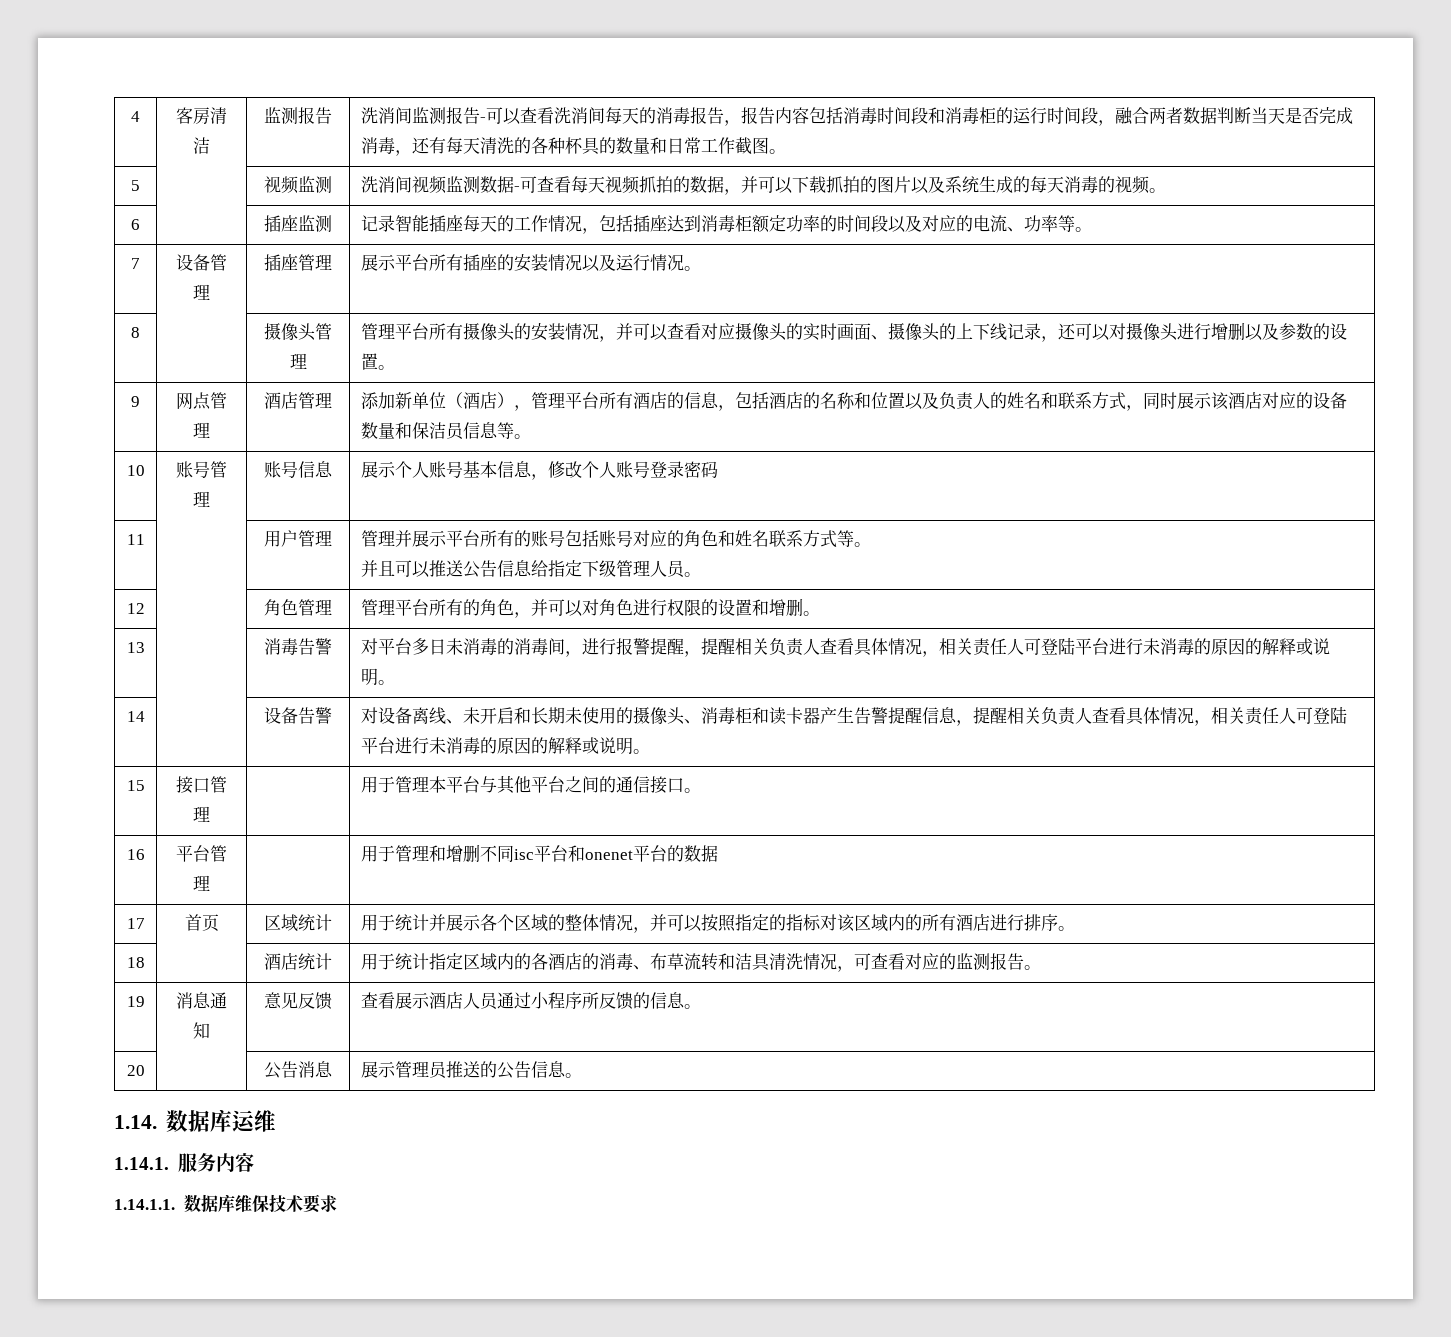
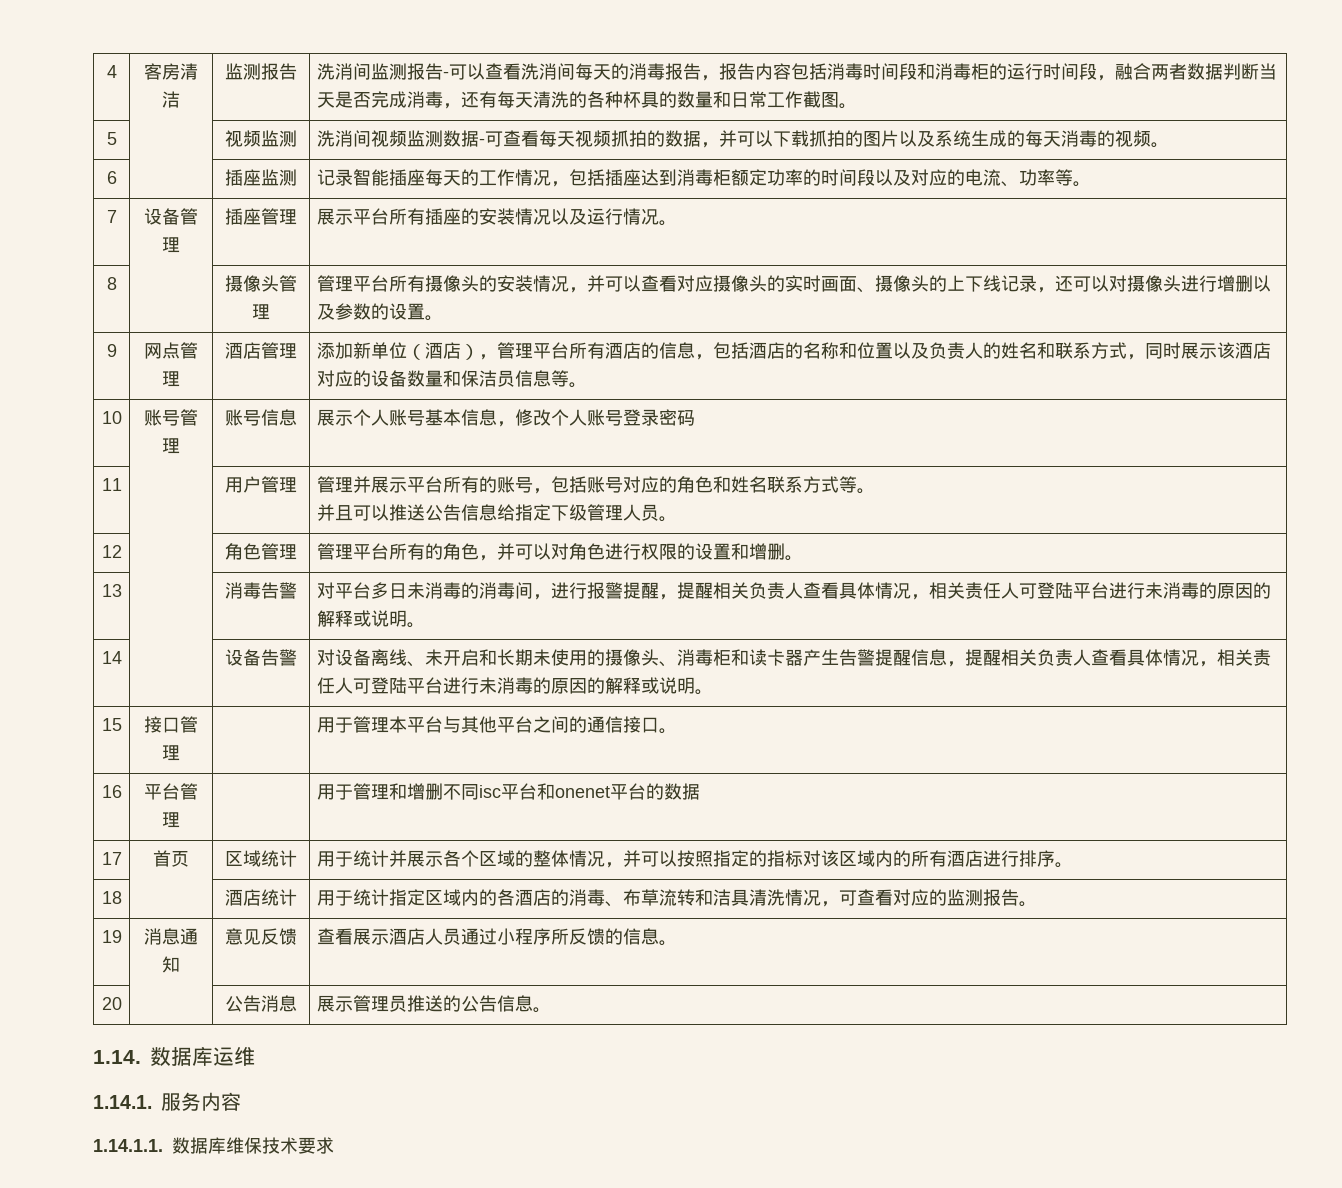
(565, 538) none -> [532,488,551,494] ，

